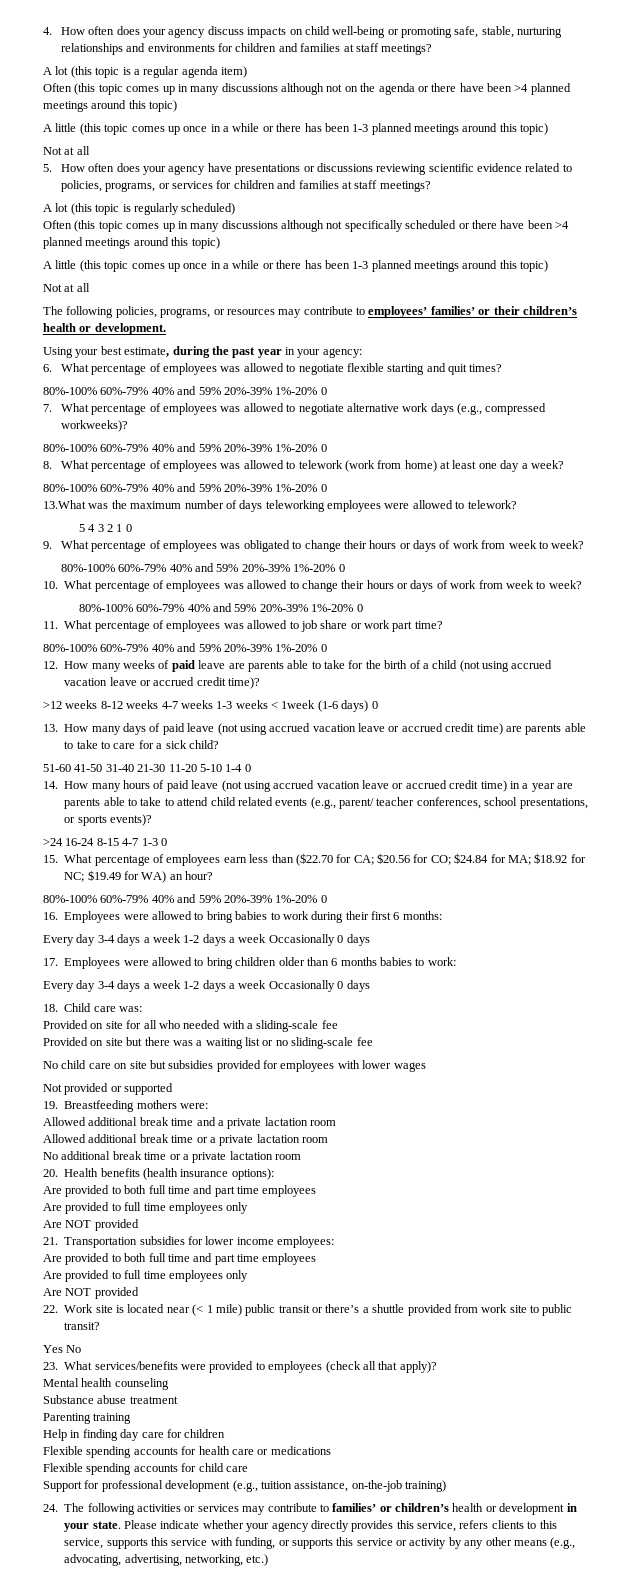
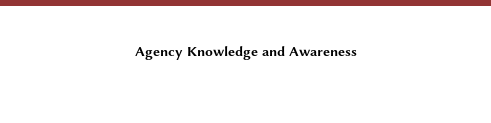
[43,26,563,38] [60,43,433,55] [43,66,247,78] [43,83,571,95] [43,100,178,112] [43,123,549,135] [43,146,90,155] [43,163,572,175] [60,180,431,192] [43,203,236,215] [43,220,569,232] [43,237,220,249] [43,260,549,272] [43,283,90,292] [43,306,577,318] [43,323,166,335] [43,346,362,358] [43,363,503,375] [43,386,327,395] [43,403,547,415] [60,420,128,432] [43,443,327,452] [43,460,564,472] [43,483,327,492] [43,500,517,512] [78,524,132,532] [43,540,585,552] [60,563,345,572] [43,580,582,592] [78,603,363,612] [43,620,443,632] [43,643,327,652] [43,660,553,672] [64,677,261,689] [43,700,378,712] [43,723,586,735] [64,740,219,749] [43,764,251,772] [43,780,573,792] [64,797,588,809] [64,814,152,826] [43,838,167,846] [43,853,586,866] [64,870,214,883] [43,894,327,903] [43,911,442,923] [43,934,370,946] [43,957,456,969] [43,980,370,992] [43,1003,142,1012] [43,1020,338,1032] [43,1037,373,1049] [43,1060,426,1072] [43,1083,174,1095] [43,1100,208,1112] [43,1117,336,1129] [43,1134,328,1146] [43,1151,301,1163] [43,1168,274,1180] [43,1185,317,1197] [43,1202,249,1214] [43,1219,139,1231] [43,1236,335,1248] [43,1253,317,1265] [43,1270,249,1282] [43,1287,139,1299] [43,1304,573,1316] [64,1322,101,1330] [43,1345,82,1353] [43,1361,437,1373] [43,1378,169,1390] [43,1395,178,1404] [43,1413,132,1424] [43,1429,226,1441] [43,1446,331,1458] [43,1463,248,1475] [43,1480,446,1492] [43,1503,577,1515] [64,1520,557,1532] [64,1537,576,1549] [64,1554,269,1566] 4. How often does your agency discuss impacts on child well-being or promoting safe, stable, nurturing relationships and environments for children and families at staff meetings? // A lot (this topic is a regular agenda item) // Often (this topic comes up in many discussions although not on the agenda or there have been >4 planned meetings around this topic) // A little (this topic comes up once in a while or there has been 1-3 planned meetings around this topic) // Not at all // 5. How often does your agency have presentations or discussions reviewing scientific evidence related to policies, programs, or services for children and families at staff meetings? // A lot (this topic is regularly scheduled) // Often (this topic comes up in many discussions although not specifically scheduled or there have been >4 planned meetings around this topic) // A little (this topic comes up once in a while or there has been 1-3 planned meetings around this topic) // Not at all // The following policies, programs, or resources may contribute to employees’ families’ or their children’s health or development. // Using your best estimate, during the past year in your agency: // 6. What percentage of employees was allowed to negotiate flexible starting and quit times? // 80%-100% 60%-79% 40% and 59% 20%-39% 1%-20% 0 // 7. What percentage of employees was allowed to negotiate alternative work days (e.g., compressed workweeks)? // 80%-100% 60%-79% 40% and 59% 20%-39% 1%-20% 0 // 8. What percentage of employees was allowed to telework (work from home) at least one day a week? // 80%-100% 60%-79% 40% and 59% 20%-39% 1%-20% 0 // 13.What was the maximum number of days teleworking employees were allowed to telework? // 5 4 3 2 1 0 // 9. What percentage of employees was obligated to change their hours or days of work from week to week? // 80%-100% 60%-79% 40% and 59% 20%-39% 1%-20% 0 // 10. What percentage of employees was allowed to change their hours or days of work from week to week? // 80%-100% 60%-79% 40% and 59% 20%-39% 1%-20% 0 // 11. What percentage of employees was allowed to job share or work part time? // 80%-100% 60%-79% 40% and 59% 20%-39% 1%-20% 0 // 12. How many weeks of paid leave are parents able to take for the birth of a child (not using accrued vacation leave or accrued credit time)? // >12 weeks 8-12 weeks 4-7 weeks 1-3 weeks < 1week (1-6 days) 0 // 13. How many days of paid leave (not using accrued vacation leave or accrued credit time) are parents able to take to care for a sick child? // 51-60 41-50 31-40 21-30 11-20 5-10 1-4 0 // 14. How many hours of paid leave (not using accrued vacation leave or accrued credit time) in a year are parents able to take to attend child related events (e.g., parent/ teacher conferences, school presentations, or sports events)? // >24 16-24 8-15 4-7 1-3 0 // 15. What percentage of employees earn less than ($22.70 for CA; $20.56 for CO; $24.84 for MA; $18.92 for NC; $19.49 for WA) an hour? // 80%-100% 60%-79% 40% and 59% 20%-39% 1%-20% 0 // 16. Employees were allowed to bring babies to work during their first 6 months: // Every day 3-4 days a week 1-2 days a week Occasionally 0 days // 17. Employees were allowed to bring children older than 6 months babies to work: // Every day 3-4 days a week 1-2 days a week Occasionally 0 days // 18. Child care was: // Provided on site for all who needed with a sliding-scale fee // Provided on site but there was a waiting list or no sliding-scale fee // No child care on site but subsidies provided for employees with lower wages // Not provided or supported // 19. Breastfeeding mothers were: // Allowed additional break time and a private lactation room // Allowed additional break time or a private lactation room // No additional break time or a private lactation room // 20. Health benefits (health insurance options): // Are provided to both full time and part time employees // Are provided to full time employees only // Are NOT provided // 21. Transportation subsidies for lower income employees: // Are provided to both full time and part time employees // Are provided to full time employees only // Are NOT provided // 22. Work site is located near (< 1 mile) public transit or there’s a shuttle provided from work site to public transit? // Yes No // 23. What services/benefits were provided to employees (check all that apply)? // Mental health counseling // Substance abuse treatment // Parenting training // Help in finding day care for children // Flexible spending accounts for health care or medications // Flexible spending accounts for child care // Support for professional development (e.g., tuition assistance, on-the-job training) // 24. The following activities or services may contribute to families’ or children’s health or development in your state. Please indicate whether your agency directly provides this service, refers clients to this service, supports this service with funding, or supports this service or activity by any other means (e.g., advocating, advertising, networking, etc.) -> [134,46,357,60] Agency Knowledge and Awareness

